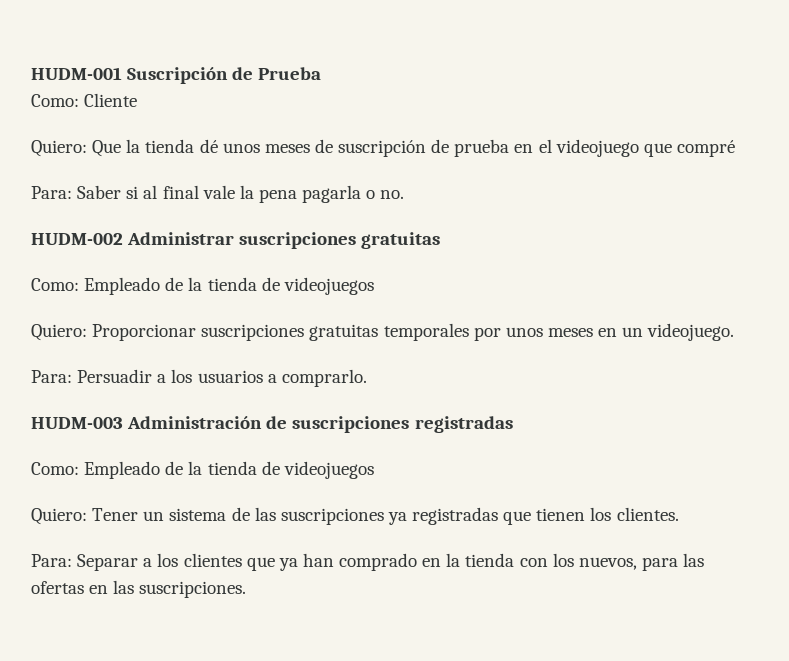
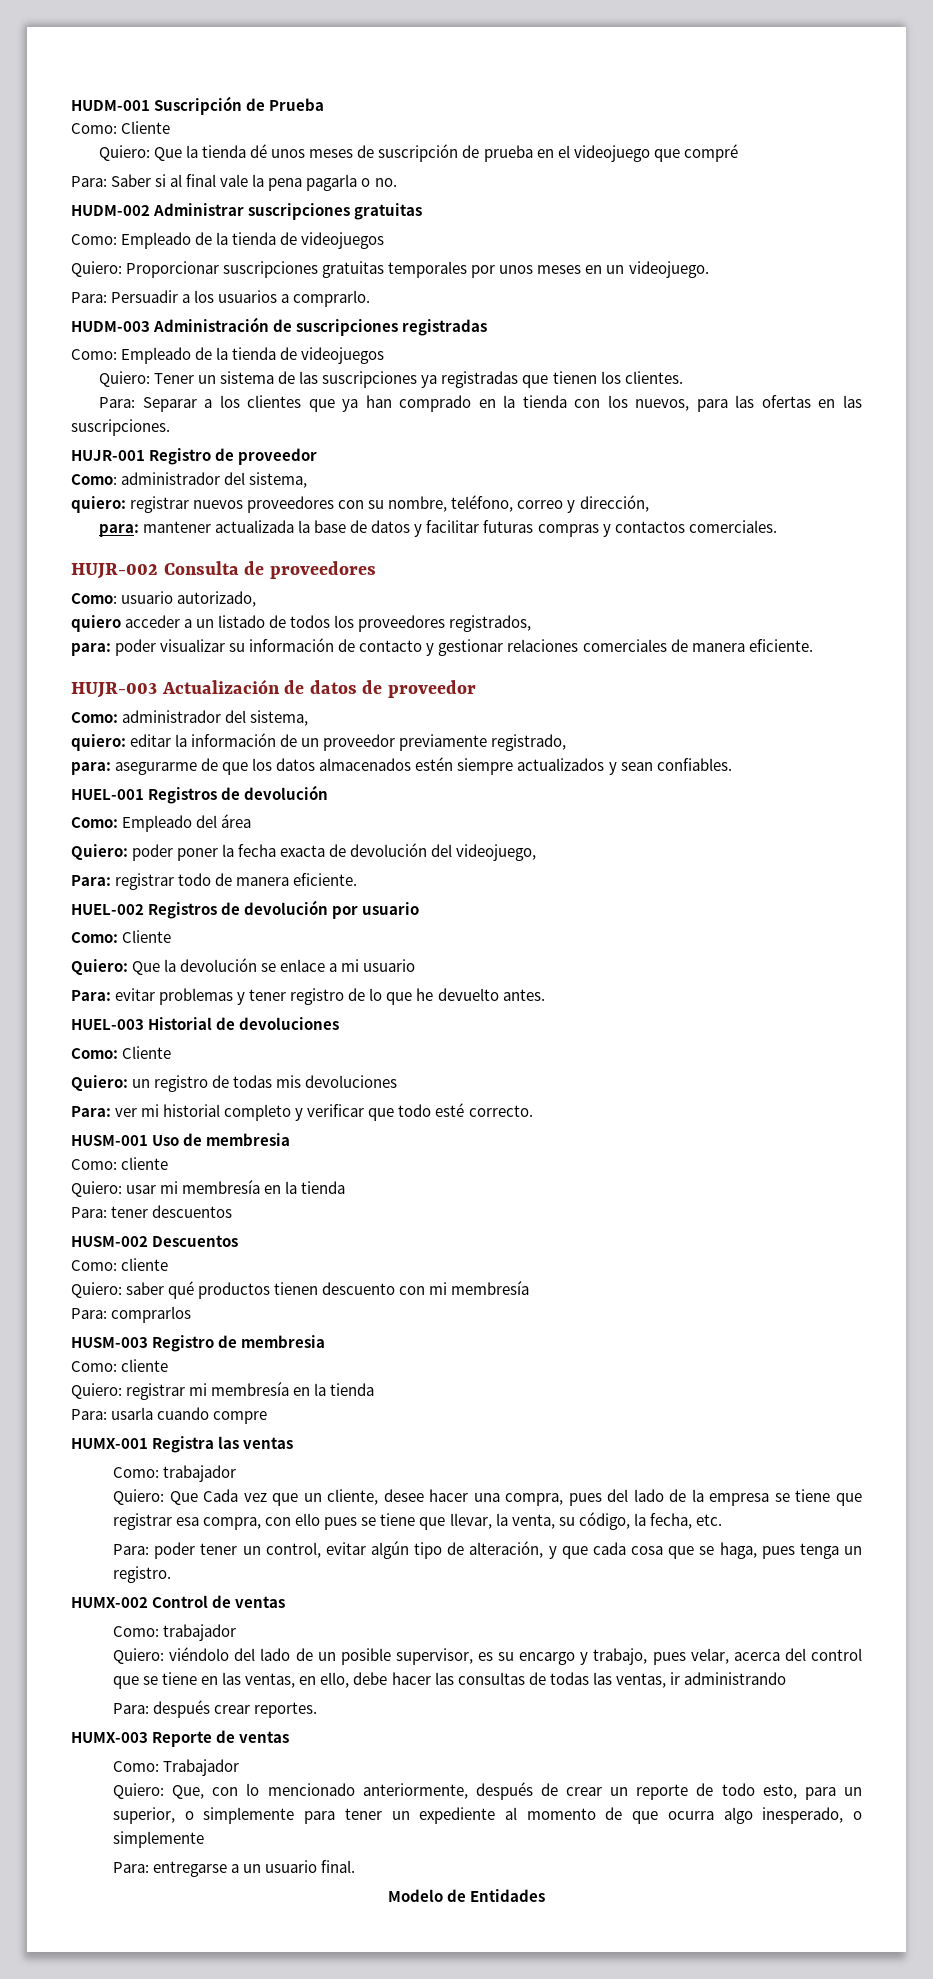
(247, 589) none -> [71,448,318,465] [71,472,308,488] [71,495,649,513] [99,520,777,537] [71,561,376,579] [71,591,257,607] [71,615,532,632] [71,638,813,656] [71,679,476,698] [71,710,309,726] [71,733,567,751] [71,757,732,775] [71,785,329,804] [71,814,252,832] [71,843,537,861] [71,873,358,890] [71,900,420,919] [71,930,172,943] [71,958,416,975] [71,988,545,1005] [71,1017,340,1030] [71,1046,172,1059] [71,1075,398,1092] [71,1103,533,1121] [71,1133,291,1146] [71,1157,169,1170] [71,1180,346,1197] [71,1205,233,1218] [71,1235,239,1247] [71,1258,169,1271] [71,1281,530,1299] [71,1306,192,1323] [71,1335,326,1352] [71,1359,169,1372] [71,1382,375,1400] [71,1407,268,1424] [71,1436,294,1453] [113,1465,237,1482] [113,1489,862,1506] [113,1512,722,1530] [113,1541,862,1559] [113,1566,172,1583] [71,1595,286,1608] [113,1624,237,1641] [113,1647,862,1665] [113,1672,786,1689] [113,1700,318,1718] [71,1730,290,1747] [113,1759,240,1776] [113,1782,863,1800] [113,1807,863,1824] [113,1831,205,1848] [113,1860,356,1877] [387,1889,546,1902] // HUJR-001 Registro de proveedor // Como: administrador del sistema, // quiero: registrar nuevos proveedores con su nombre, teléfono, correo y dirección, // para: mantener actualizada la base de datos y facilitar futuras compras y contactos comerciales. // HUJR-002 Consulta de proveedores // Como: usuario autorizado, // quiero acceder a un listado de todos los proveedores registrados, // para: poder visualizar su información de contacto y gestionar relaciones comerciales de manera eficiente. // HUJR-003 Actualización de datos de proveedor // Como: administrador del sistema, // quiero: editar la información de un proveedor previamente registrado, // para: asegurarme de que los datos almacenados estén siempre actualizados y sean confiables. // HUEL-001 Registros de devolución // Como: Empleado del área // Quiero: poder poner la fecha exacta de devolución del videojuego, // Para: registrar todo de manera eficiente. // HUEL-002 Registros de devolución por usuario // Como: Cliente // Quiero: Que la devolución se enlace a mi usuario // Para: evitar problemas y tener registro de lo que he devuelto antes. // HUEL-003 Historial de devoluciones // Como: Cliente // Quiero: un registro de todas mis devoluciones // Para: ver mi historial completo y verificar que todo esté correcto. // HUSM-001 Uso de membresia // Como: cliente // Quiero: usar mi membresía en la tienda // Para: tener descuentos // HUSM-002 Descuentos // Como: cliente // Quiero: saber qué productos tienen descuento con mi membresía // Para: comprarlos // HUSM-003 Registro de membresia // Como: cliente // Quiero: registrar mi membresía en la tienda // Para: usarla cuando compre // HUMX-001 Registra las ventas // Como: trabajador // Quiero: Que Cada vez que un cliente, desee hacer una compra, pues del lado de la empresa se tiene que registrar esa compra, con ello pues se tiene que llevar, la venta, su código, la fecha, etc. // Para: poder tener un control, evitar algún tipo de alteración, y que cada cosa que se haga, pues tenga un registro. // HUMX-002 Control de ventas // Como: trabajador // Quiero: viéndolo del lado de un posible supervisor, es su encargo y trabajo, pues velar, acerca del control que se tiene en las ventas, en ello, debe hacer las consultas de todas las ventas, ir administrando // Para: después crear reportes. // HUMX-003 Reporte de ventas // Como: Trabajador // Quiero: Que, con lo mencionado anteriormente, después de crear un reporte de todo esto, para un superior, o simplemente para tener un expediente al momento de que ocurra algo inesperado, o simplemente // Para: entregarse a un usuario final. // Modelo de Entidades

